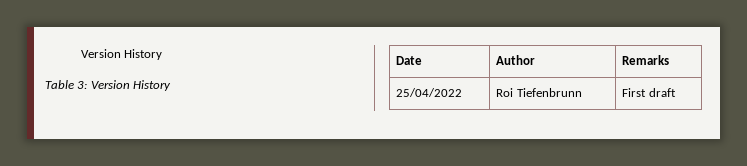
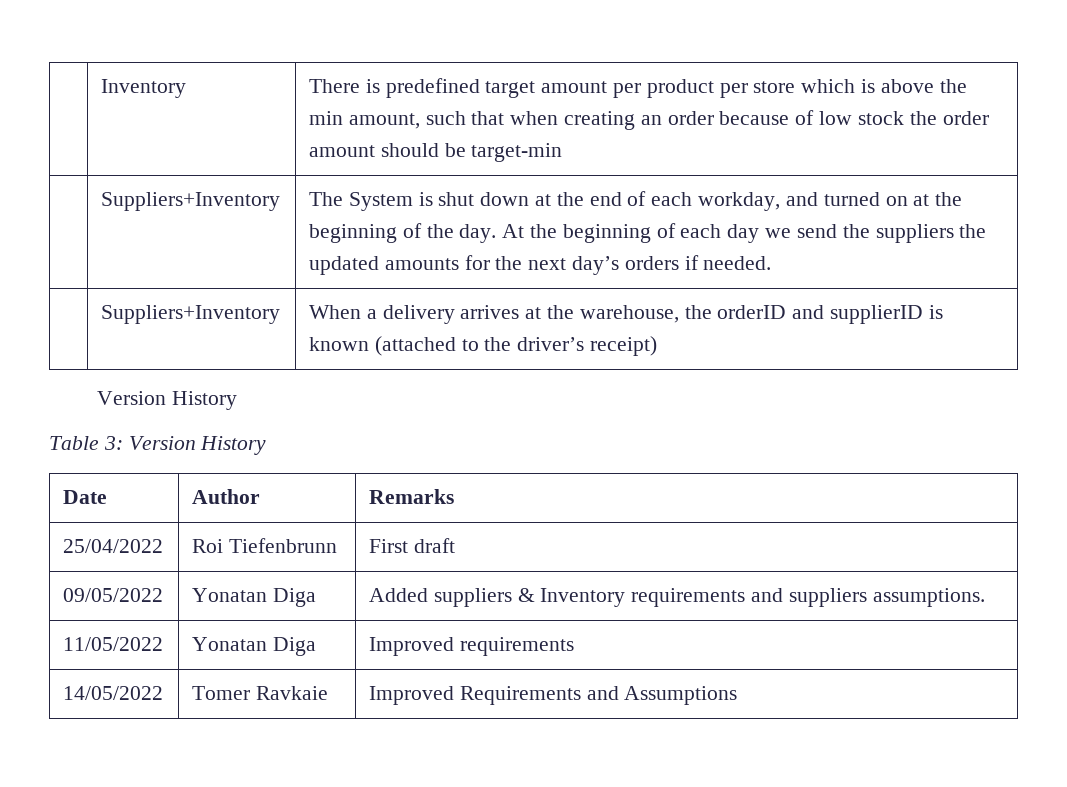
(80, 53) none -> [101,79,187,98] [309,78,967,98] [309,110,989,130] [309,143,563,162] [101,192,281,211] [309,191,963,211] [309,223,987,243] [309,255,772,275] [101,305,281,324] [309,305,943,324] [309,336,658,356] | Inventory | There is predefined target amount per product per store which is above the min amount, such that when creating an order because of low stock the order amount should be target-min // | Suppliers+Inventory | The System is shut down at the end of each workday, and turned on at the beginning of the day. At the beginning of each day we send the suppliers the updated amounts for the next day’s orders if needed. // | Suppliers+Inventory | When a delivery arrives at the warehouse, the orderID and supplierID is known (attached to the driver’s receipt) //
(676, 92) none -> [63,588,164,602] [192,588,316,607] [369,588,985,607] [63,637,164,651] [192,637,316,656] [369,637,574,656] [63,686,164,700] [192,686,328,700] [369,686,738,705] // 09/05/2022 | Yonatan Diga | Added suppliers & Inventory requirements and suppliers assumptions. // 11/05/2022 | Yonatan Diga | Improved requirements // 14/05/2022 | Tomer Ravkaie | Improved Requirements and Assumptions

